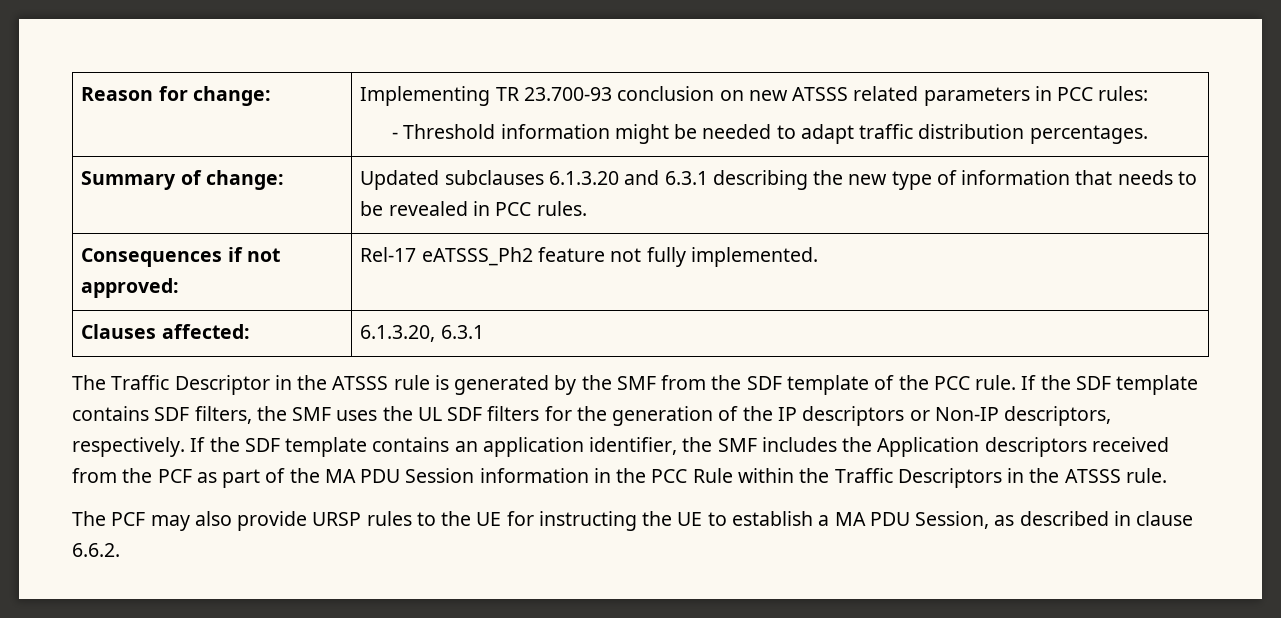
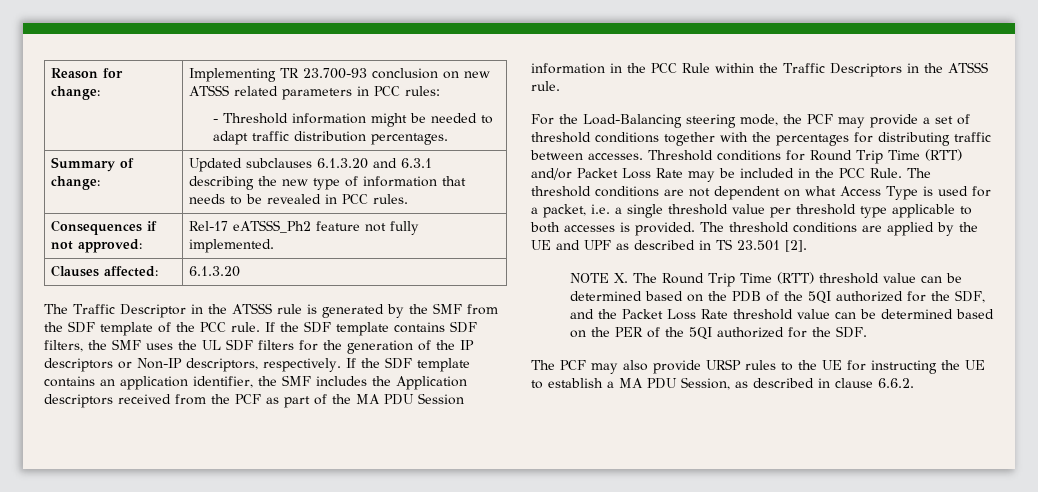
[360,325,484,342] 6.1.3.20, 6.3.1 -> [189,266,241,277] 6.1.3.20
(1167, 475) none -> [531,114,970,128] [531,132,991,146] [530,149,962,164] [531,168,931,182] [531,186,991,200] [531,204,972,218] [530,222,978,236] [531,239,807,252] [570,272,963,287] [570,290,986,304] [570,309,995,320] [570,326,868,340] // For the Load-Balancing steering mode, the PCF may provide a set of threshold conditions together with the percentages for distributing traffic between accesses. Threshold conditions for Round Trip Time (RTT) and/or Packet Loss Rate may be included in the PCC Rule. The threshold conditions are not dependent on what Access Type is used for a packet, i.e. a single threshold value per threshold type applicable to both accesses is provided. The threshold conditions are applied by the UE and UPF as described in TS 23.501 [2]. // NOTE X. The Round Trip Time (RTT) threshold value can be determined based on the PDB of the 5QI authorized for the SDF, and the Packet Loss Rate threshold value can be determined based on the PER of the 5QI authorized for the SDF.

